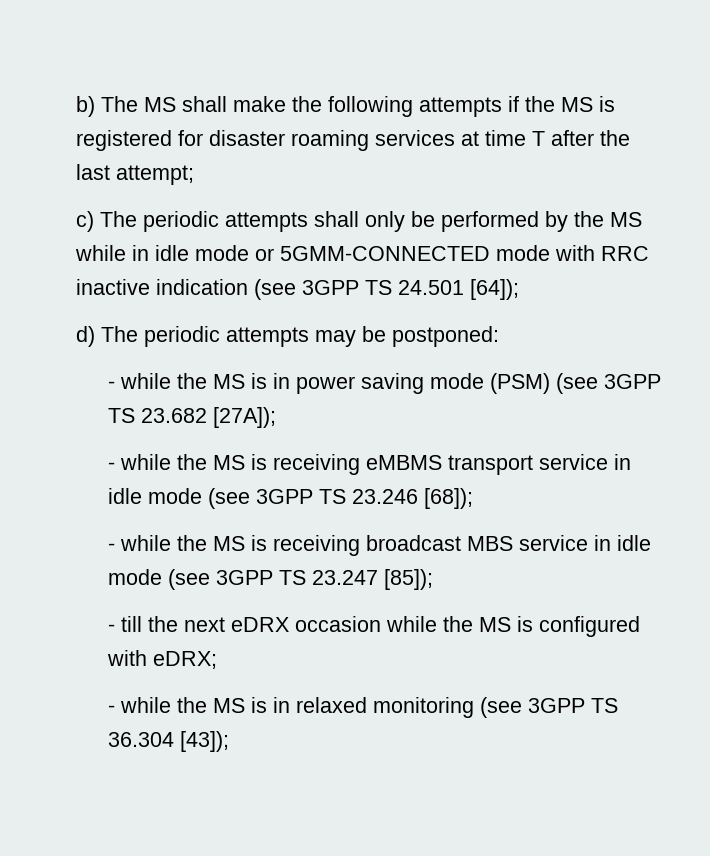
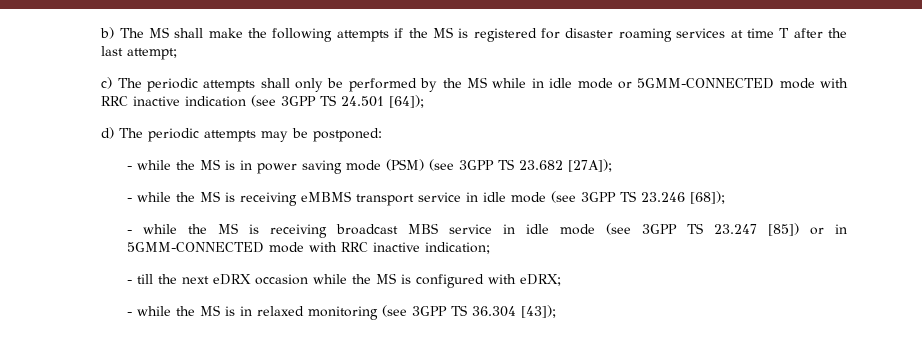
[383,569,433,590] [85]); -> [768,223,848,236] [127,242,491,254] [85]) or in 5GMM-CONNECTED mode with RRC inactive indication;

